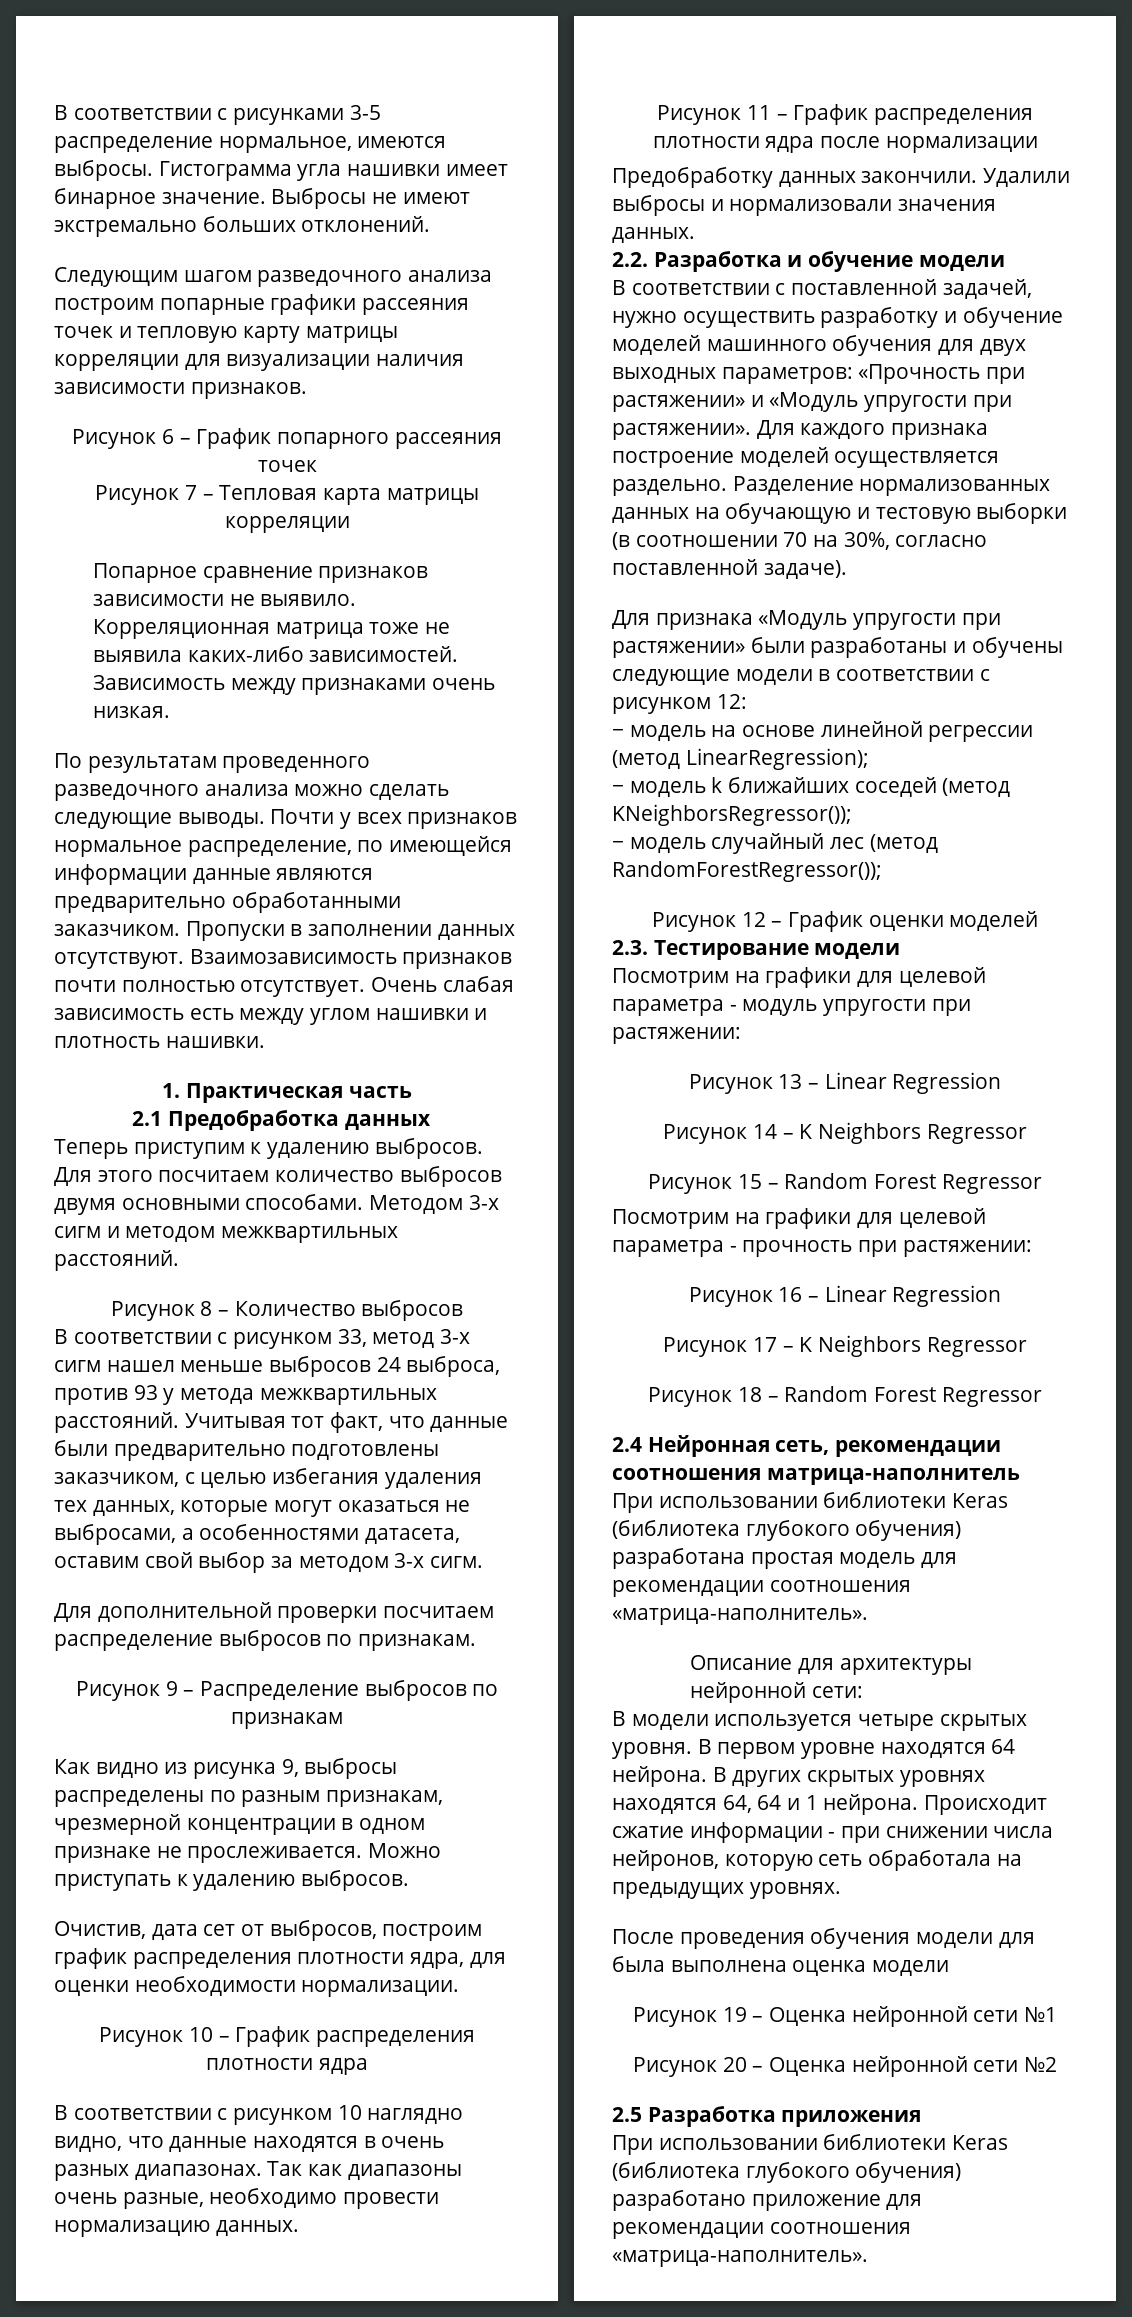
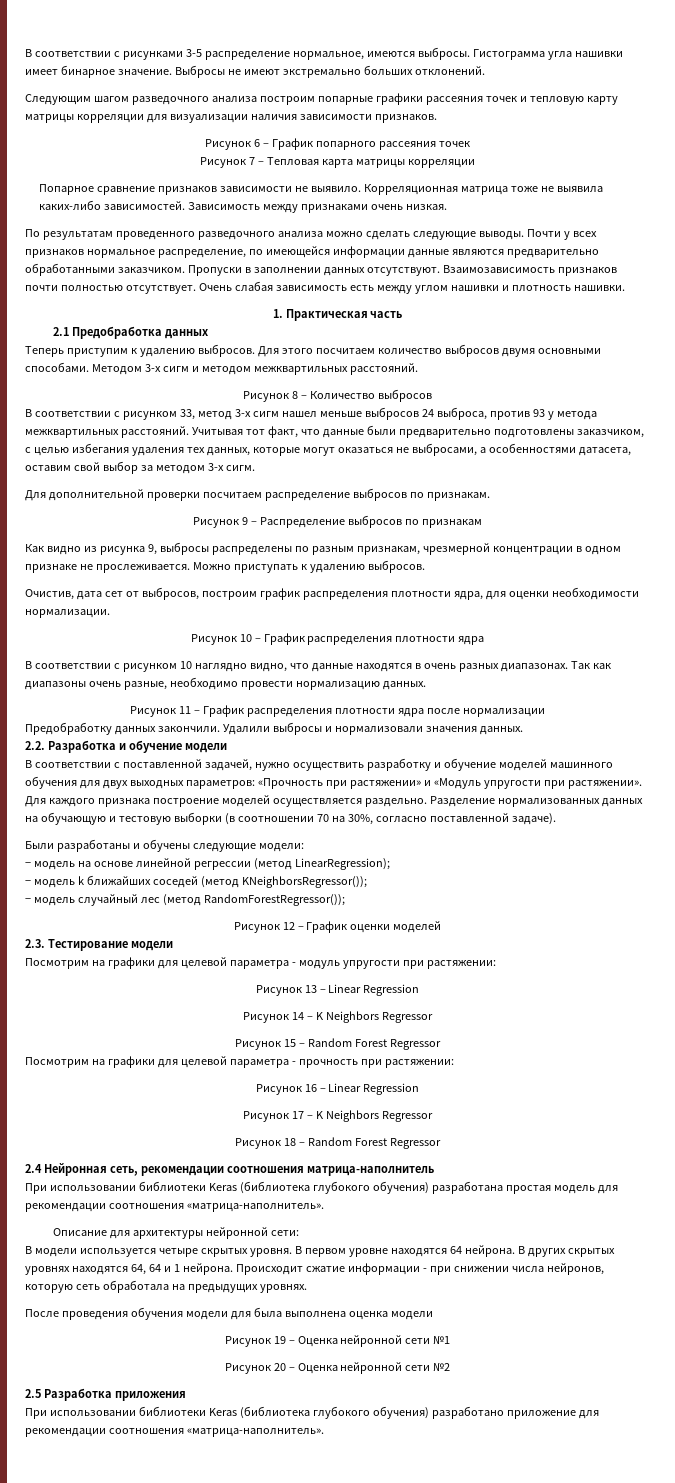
[612,610,1001,630] [612,637,1063,658] [612,669,990,686] [612,694,747,714] Для признака «Модуль упругости при растяжении» были разработаны и обучены следующие модели в соответствии с рисунком 12: -> [25,839,304,852] Были разработаны и обучены следующие модели:

